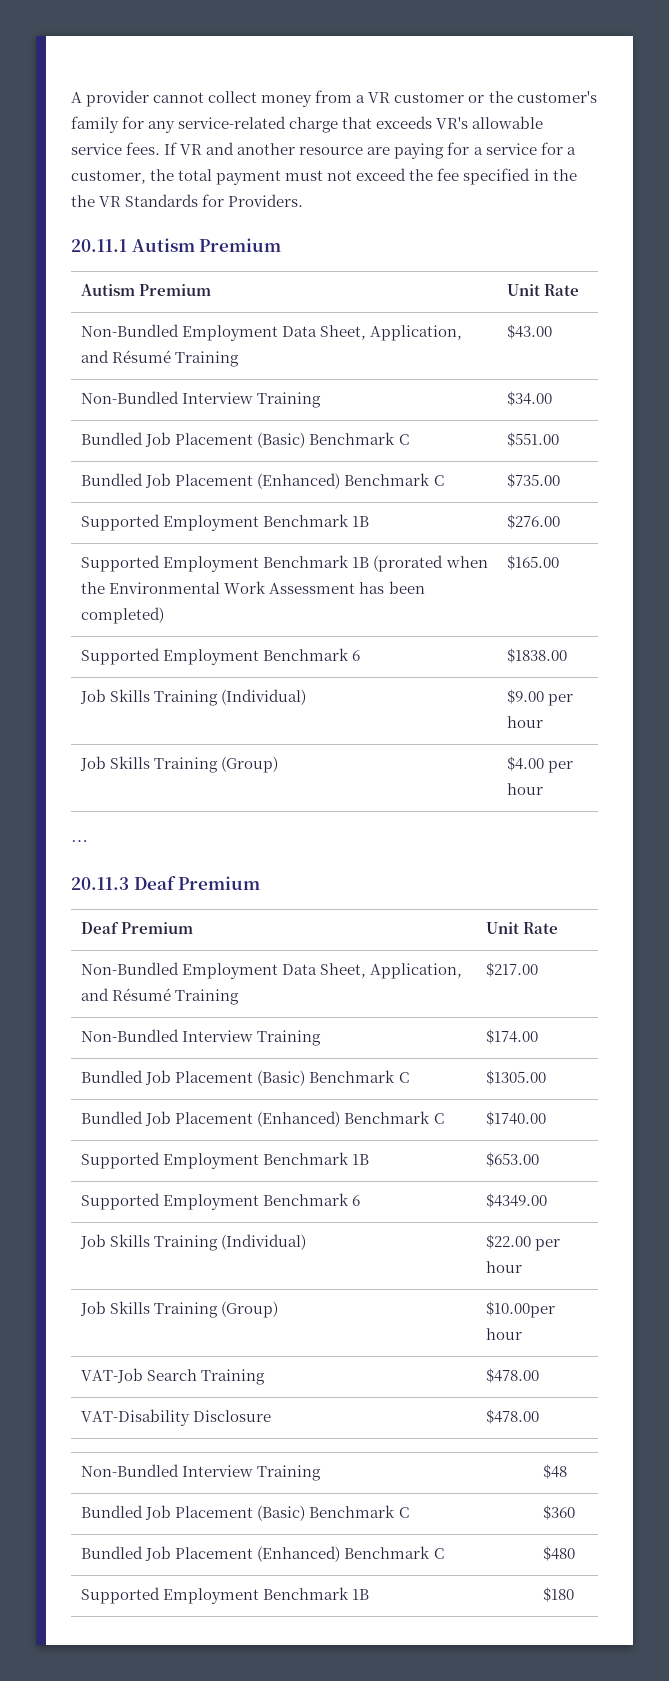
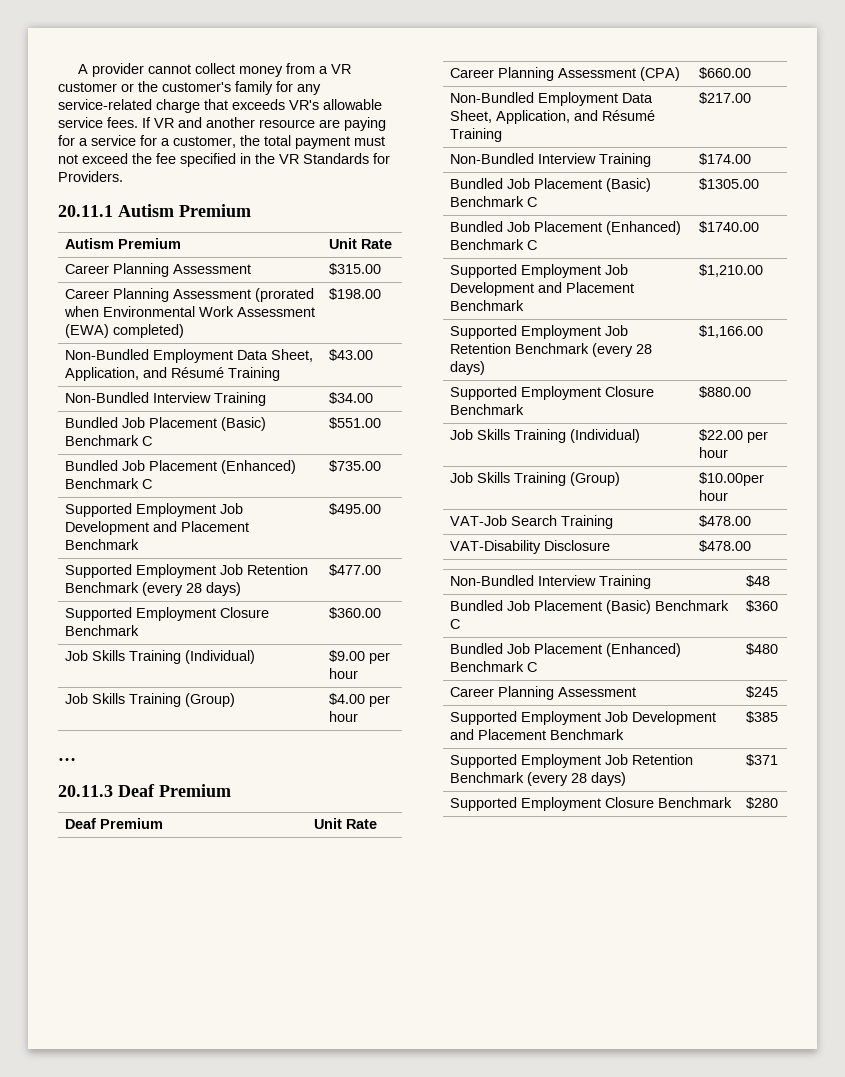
[71,195,95,207] the -> (275, 158) none
(580, 290) none -> [64,263,251,277] [328,263,381,275] [64,288,314,302] [63,306,315,317] [64,324,184,338] [328,288,381,300] // Career Planning Assessment | $315.00 // Career Planning Assessment (prorated when Environmental Work Assessment (EWA) completed) | $198.00
[263,514,370,527] [507,514,561,529] [81,555,488,572] [81,581,425,594] [81,607,165,624] [507,555,560,570] [81,648,361,665] [507,648,568,663] Benchmark 1B | $276.00 // Supported Employment Benchmark 1B (prorated when the Environmental Work Assessment has been completed) | $165.00 // Supported Employment Benchmark 6 | $1838.00 -> [219,503,243,514] [64,521,249,535] [64,539,139,550] [328,503,381,515] [64,564,308,578] [64,582,241,596] [328,564,381,576] [64,607,269,621] [64,625,139,636] [328,607,381,619] Job Development and Placement Benchmark | $495.00 // Supported Employment Job Retention Benchmark (every 28 days) | $477.00 // Supported Employment Closure Benchmark | $360.00
(559, 928) none -> [449,67,680,81] [698,67,751,79] // Career Planning Assessment (CPA) | $660.00
[263,1152,370,1165] [486,1152,540,1167] [81,1193,361,1210] [486,1193,548,1208] Benchmark 1B | $653.00 // Supported Employment Benchmark 6 | $4349.00 -> [604,264,628,275] [449,282,634,296] [449,300,524,311] [698,264,763,277] [449,325,628,339] [449,343,652,357] [449,361,485,375] [698,325,763,338] [449,386,654,400] [449,404,524,415] [698,386,751,398] Job Development and Placement Benchmark | $1,210.00 // Supported Employment Job Retention Benchmark (every 28 days) | $1,166.00 // Supported Employment Closure Benchmark | $880.00
[81,1587,370,1604] [543,1587,575,1602] Supported Employment Benchmark 1B | $180 -> [449,686,636,700] [745,686,778,698] [449,711,716,725] [449,729,624,740] [745,711,778,723] [449,754,693,768] [449,772,626,786] [745,754,778,766] [449,797,732,811] [745,797,778,809] Career Planning Assessment | $245 // Supported Employment Job Development and Placement Benchmark | $385 // Supported Employment Job Retention Benchmark (every 28 days) | $371 // Supported Employment Closure Benchmark | $280

